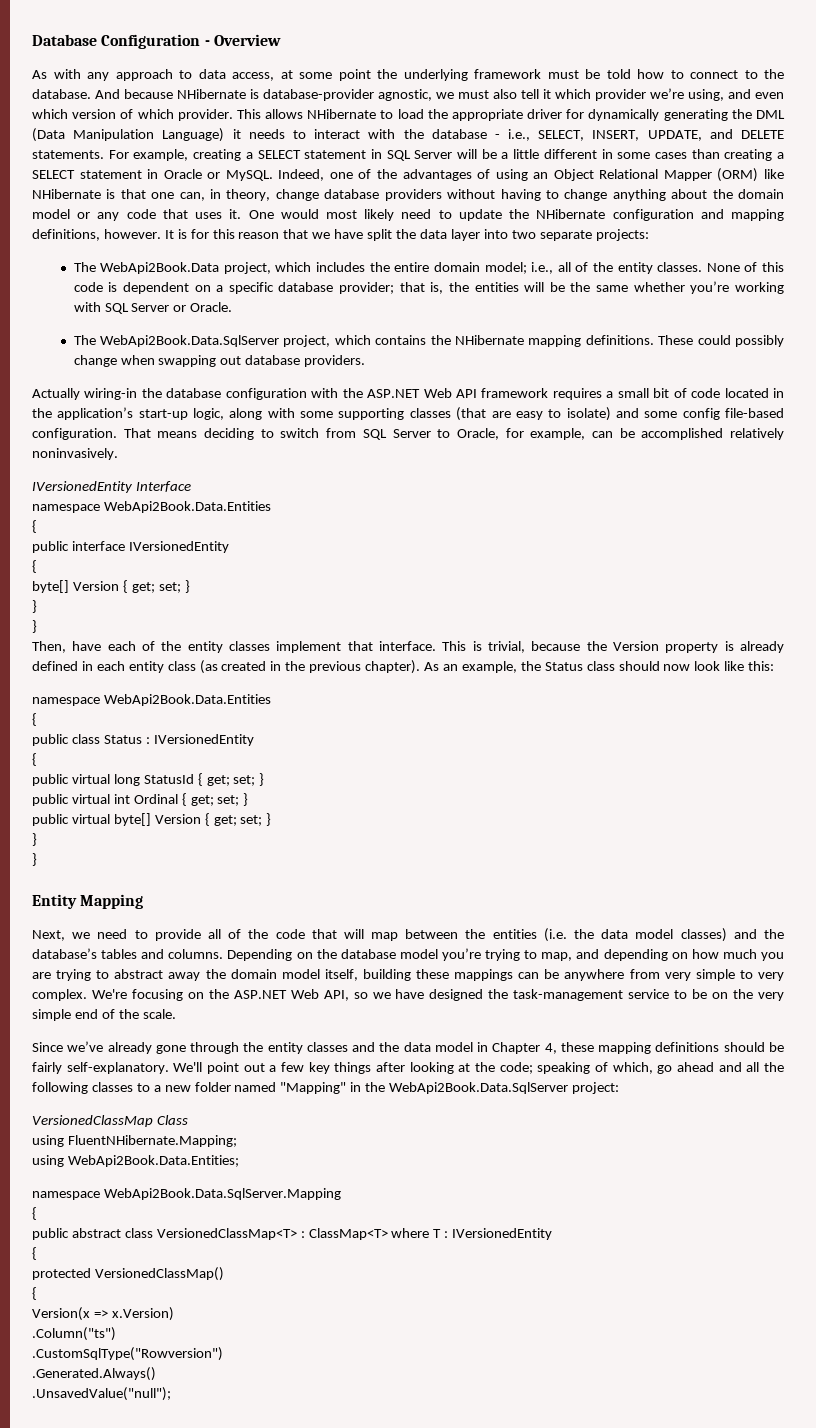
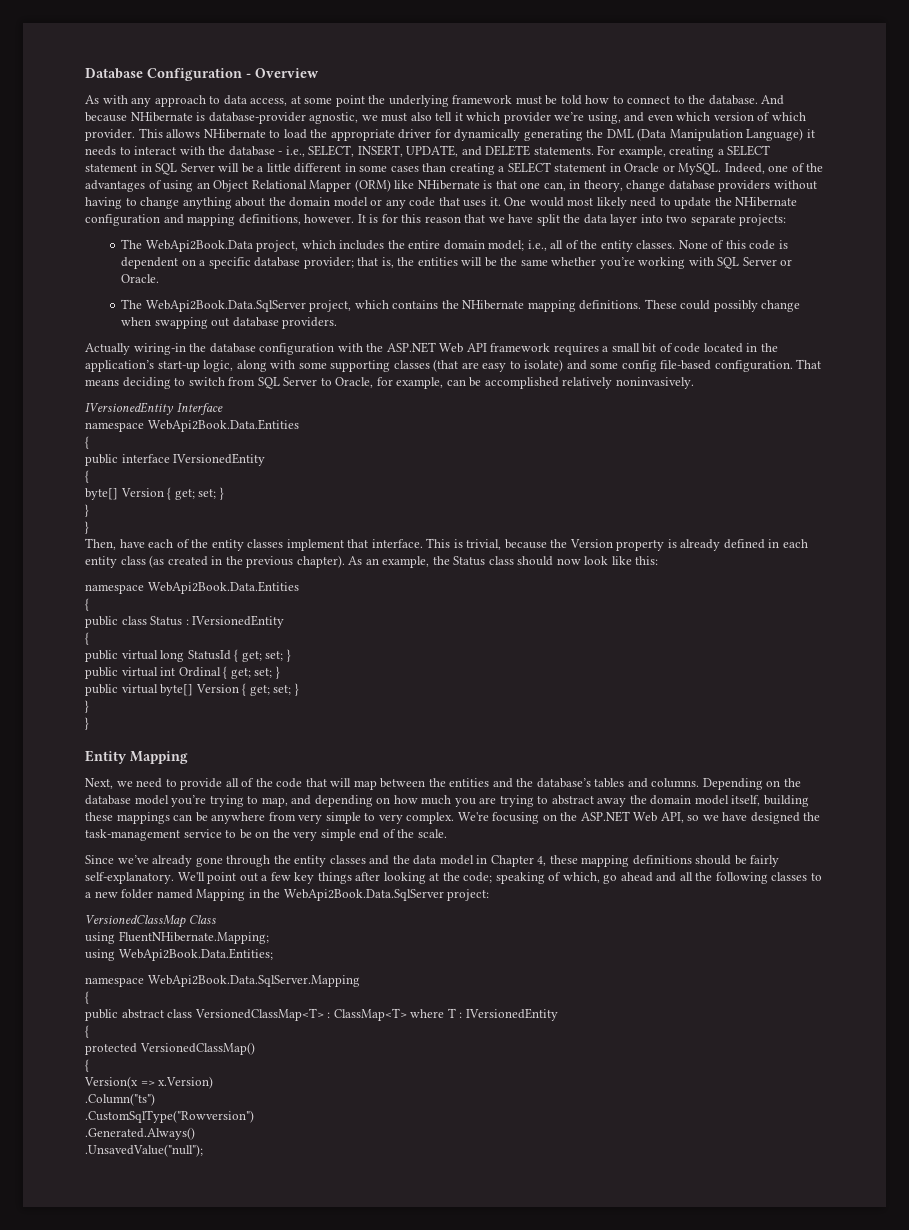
[543,928,727,942] (i.e. the data model classes) -> (490, 782) none
[280,1082,347,1094] "Mapping" -> [196,889,246,901] Mapping

